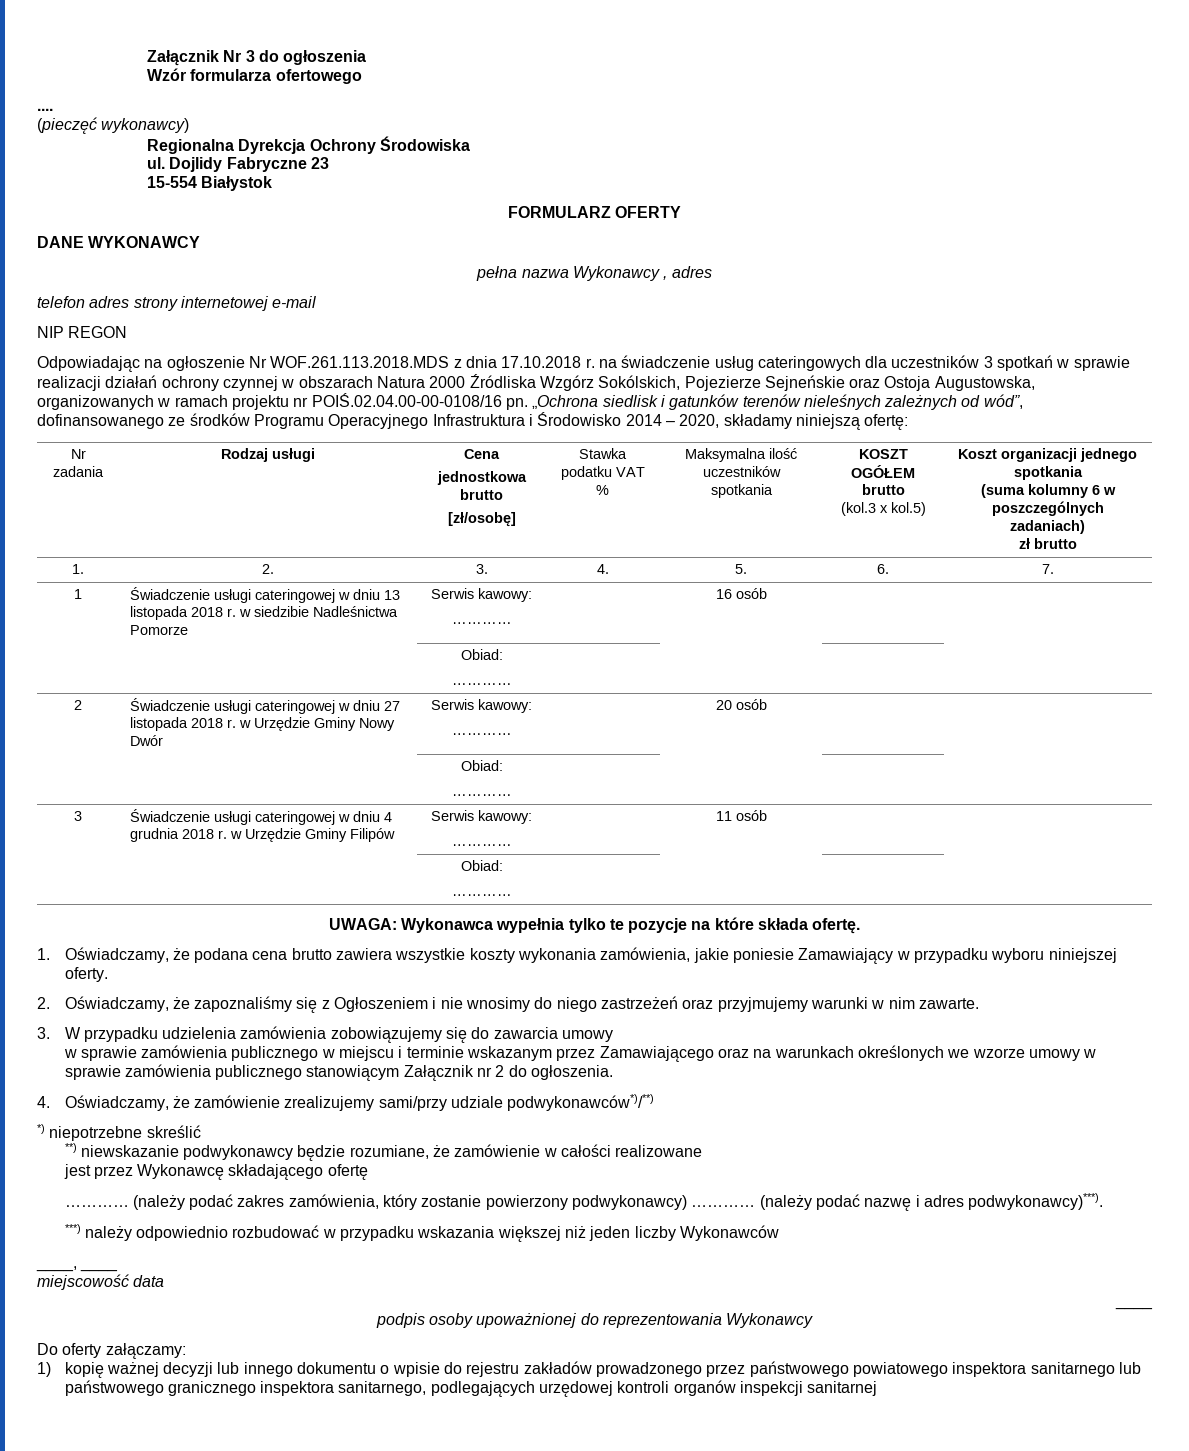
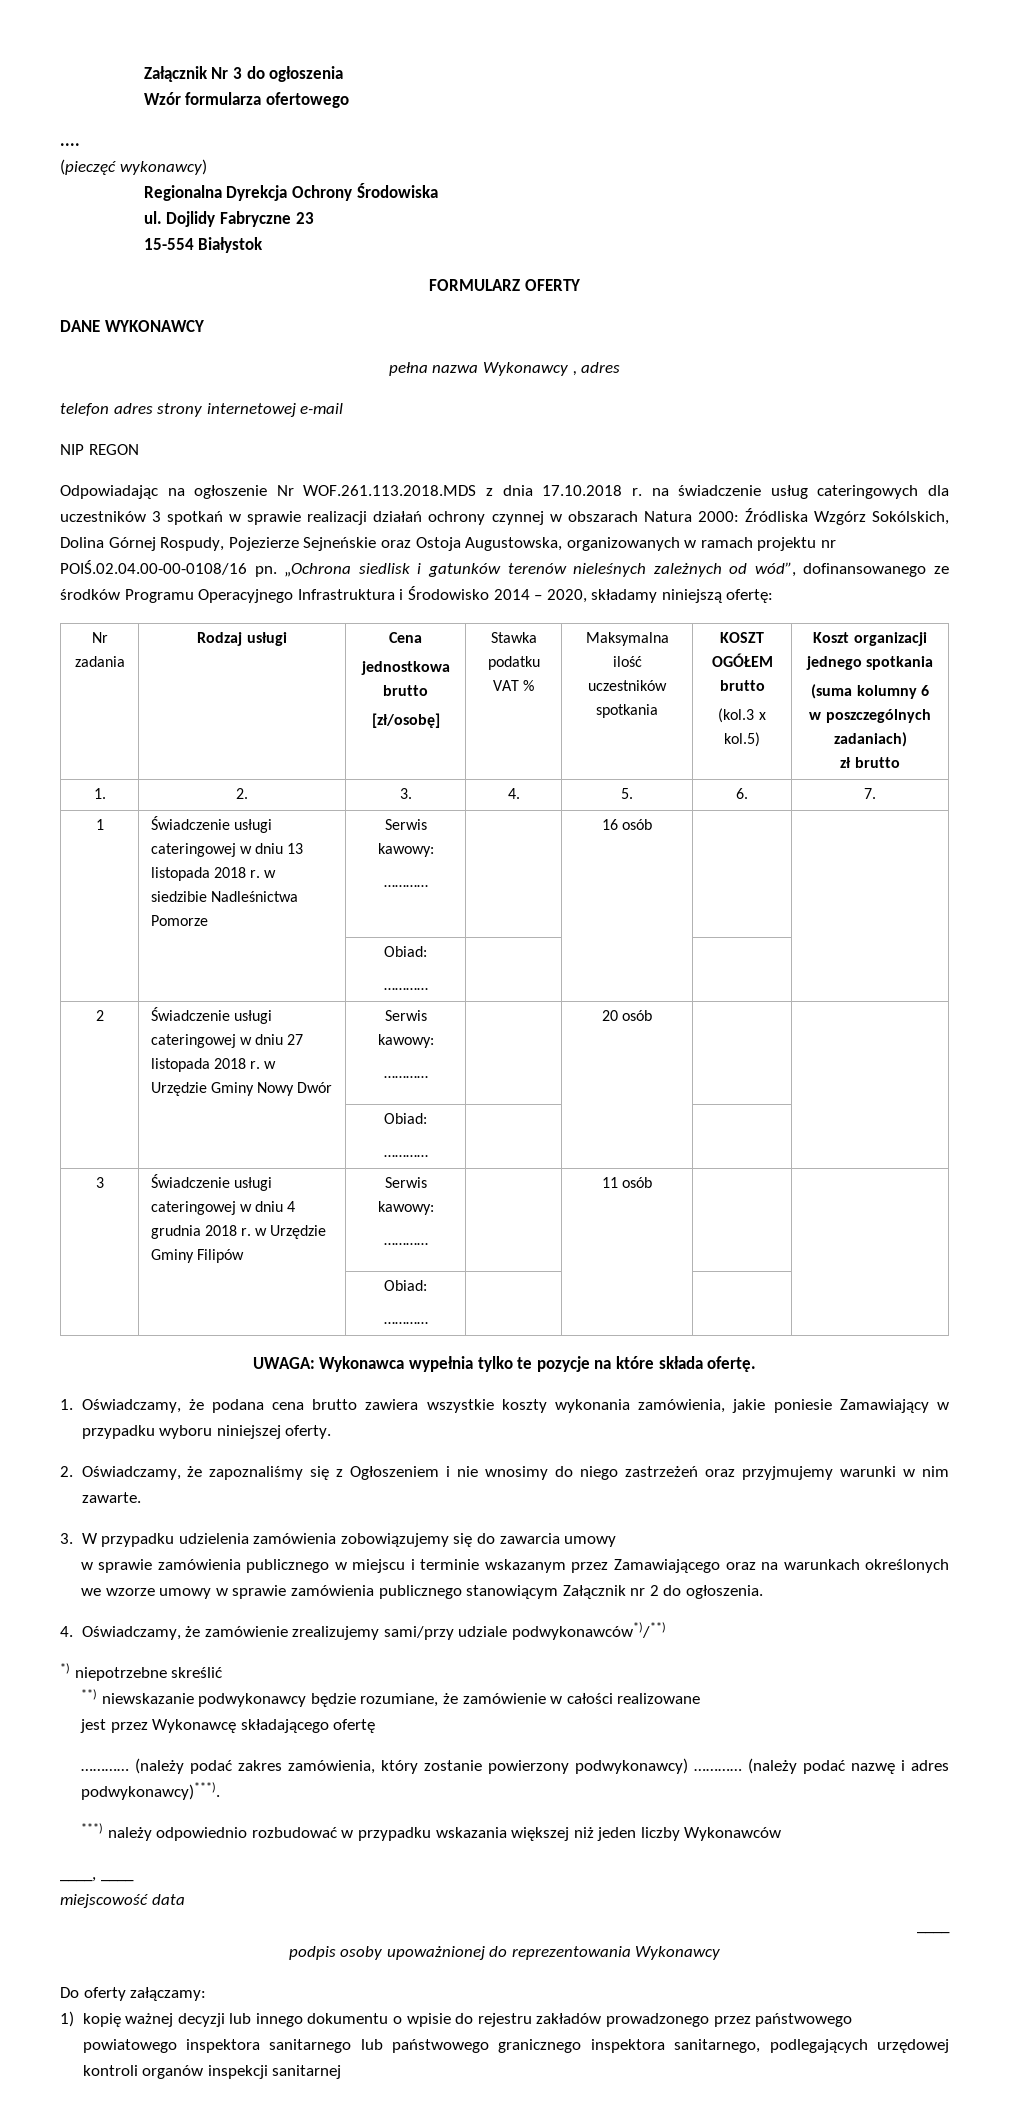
[429,376,466,388] 2000 -> [697,511,739,522] 2000:
(681, 382) none -> [60,537,225,551] Dolina Górnej Rospudy,

